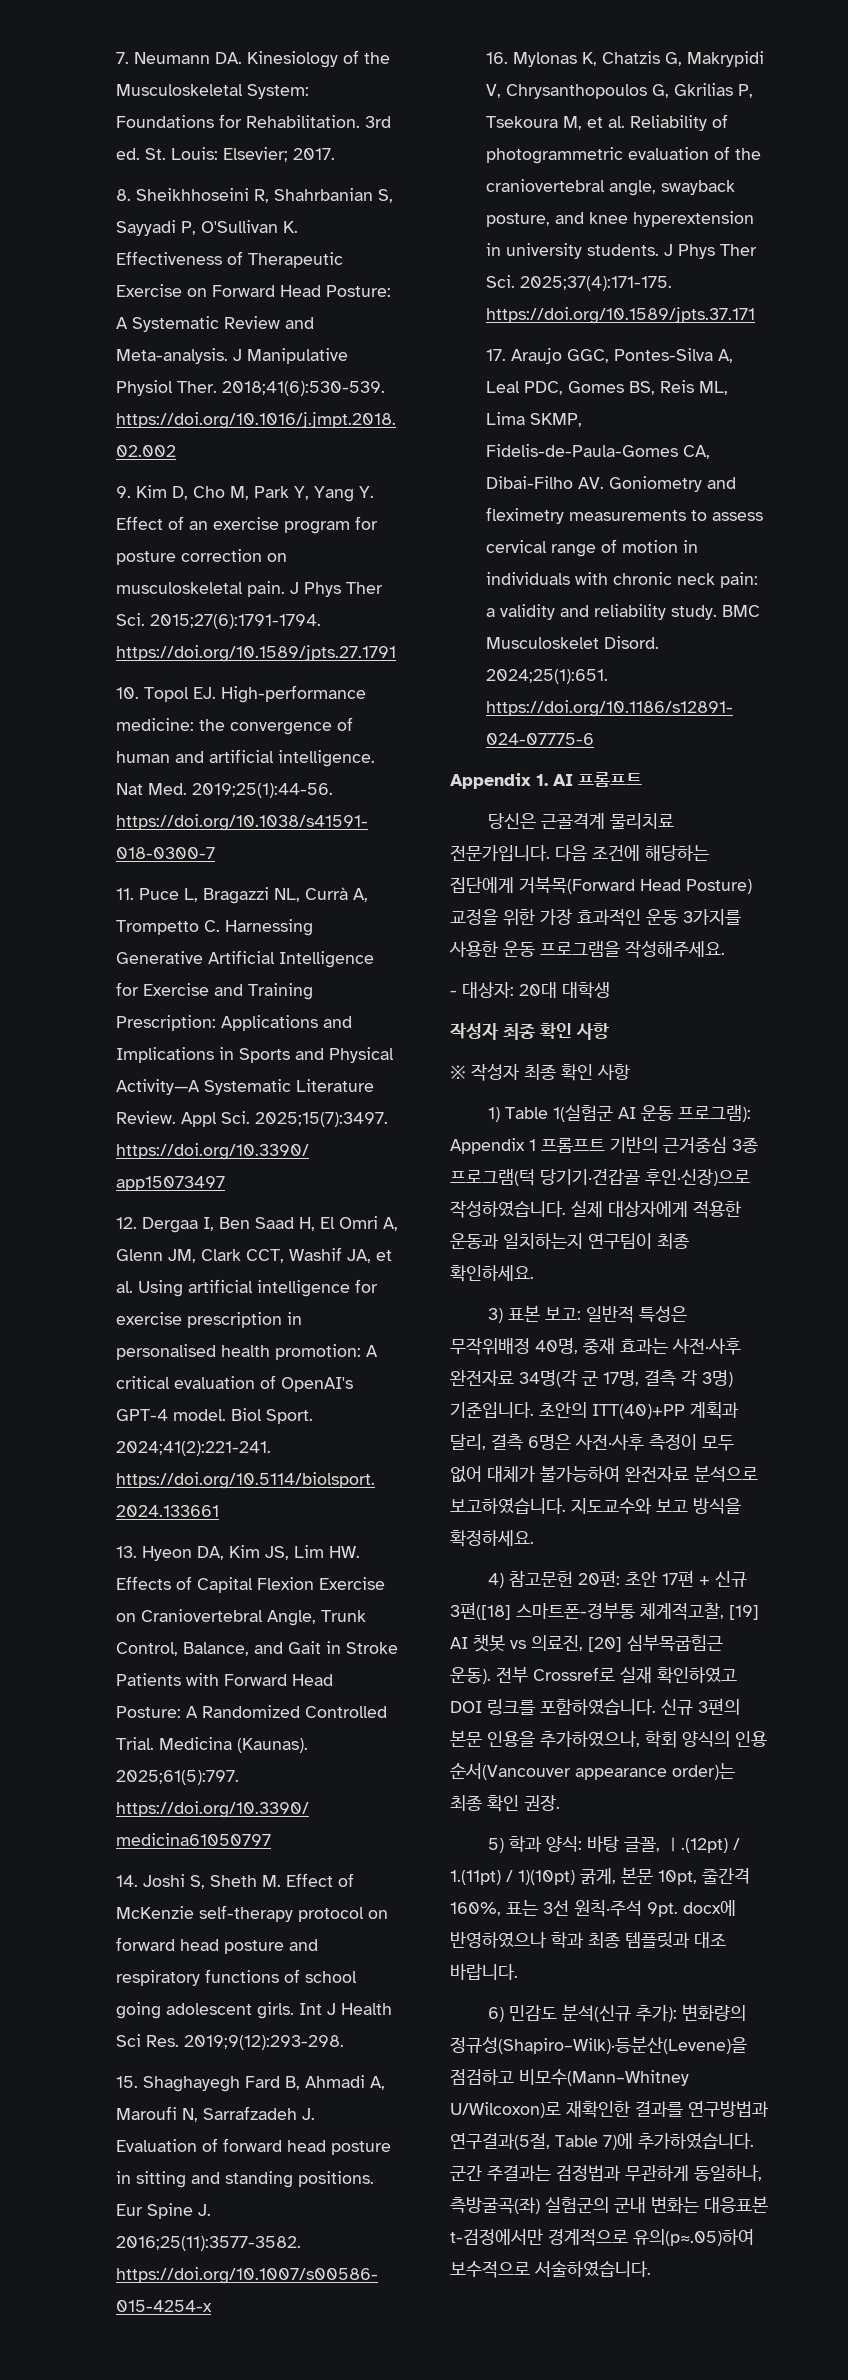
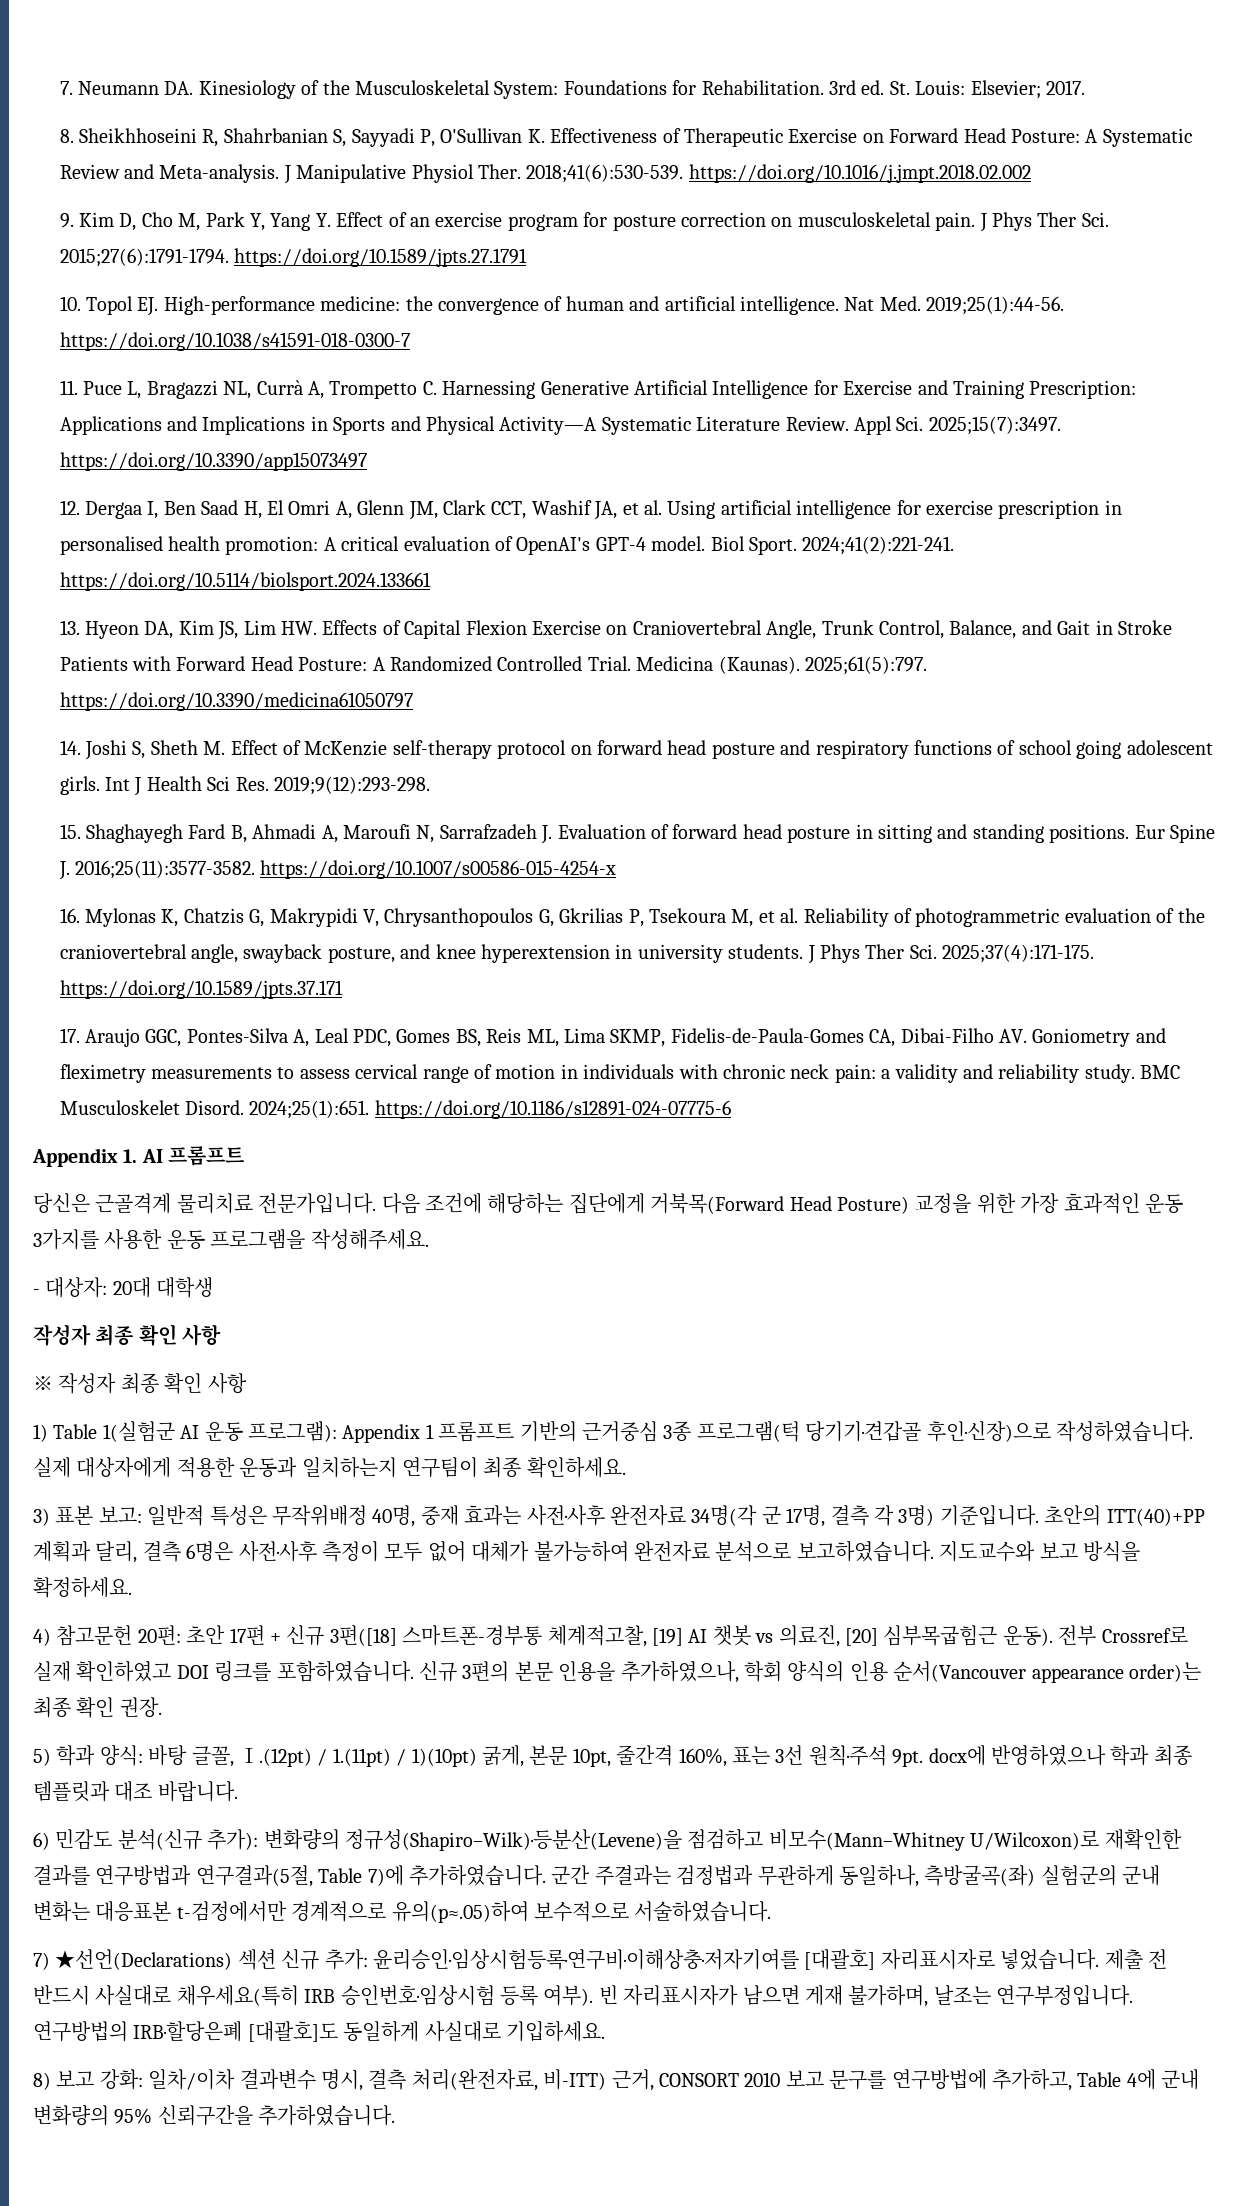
(651, 2269) none -> [33,1949,1167,1970] [33,1985,1134,2007] [33,2021,605,2042] [33,2069,1200,2091] [33,2105,396,2126] // 7) ★선언(Declarations) 섹션 신규 추가: 윤리승인·임상시험등록·연구비·이해상충·저자기여를 [대괄호] 자리표시자로 넣었습니다. 제출 전 반드시 사실대로 채우세요(특히 IRB 승인번호·임상시험 등록 여부). 빈 자리표시자가 남으면 게재 불가하며, 날조는 연구부정입니다. 연구방법의 IRB·할당은폐 [대괄호]도 동일하게 사실대로 기입하세요. // 8) 보고 강화: 일차/이차 결과변수 명시, 결측 처리(완전자료, 비-ITT) 근거, CONSORT 2010 보고 문구를 연구방법에 추가하고, Table 4에 군내 변화량의 95% 신뢰구간을 추가하였습니다.

